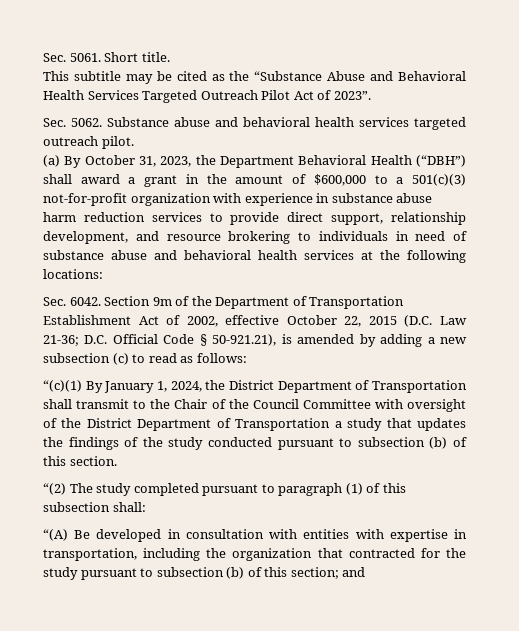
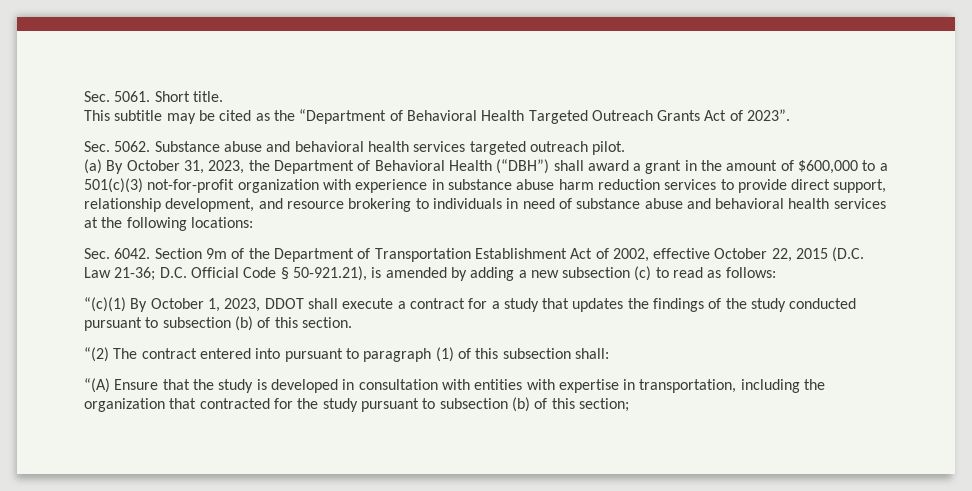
[254,71,466,81] [43,90,139,100] “Substance Abuse and Behavioral Health Services -> [299,109,525,124] “Department of Behavioral Health
[261,90,291,100] Pilot -> [657,110,701,121] Grants
(294, 162) none -> [357,160,371,171] of
[104,380,467,393] [43,399,466,412] [43,418,331,431] January 1, 2024, the District Department of Transportation shall transmit to the Chair of the Council Committee with oversight of the District Department of Transportation -> [150,298,488,312] October 1, 2023, DDOT shall execute a contract for
[96,483,199,496] study completed -> [141,348,281,359] contract entered into
[74,530,91,539] Be -> [114,379,267,393] Ensure that the study is
[342,567,366,577] and -> (629, 405) none

